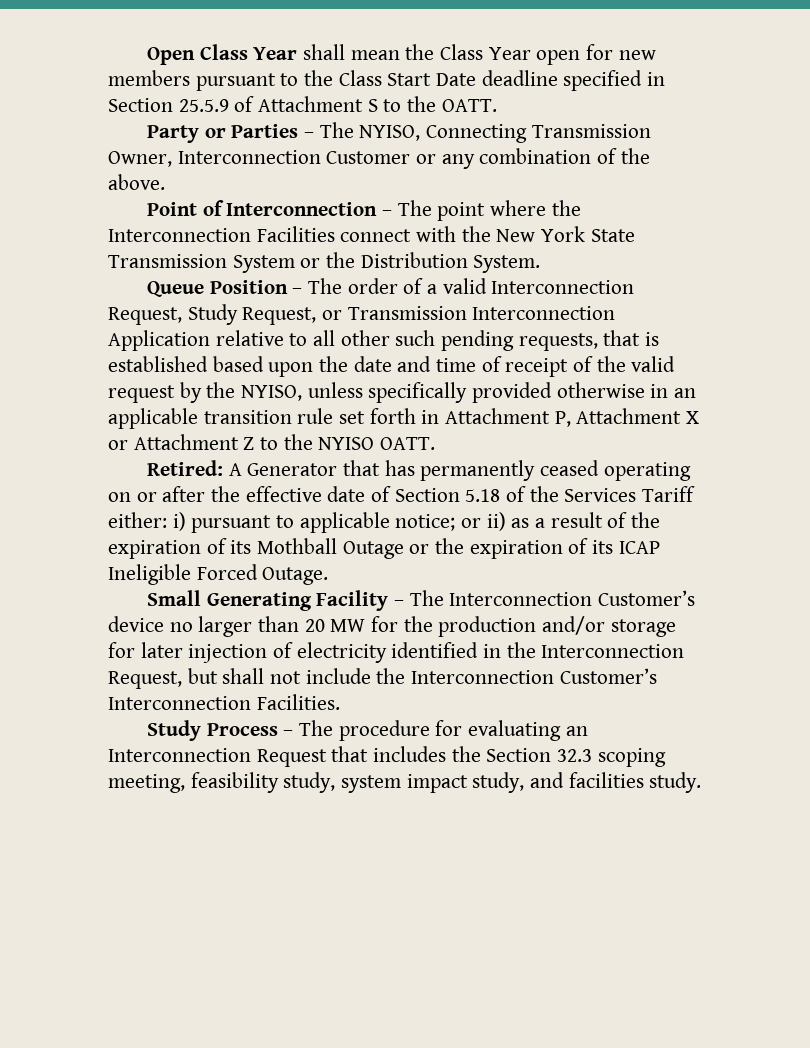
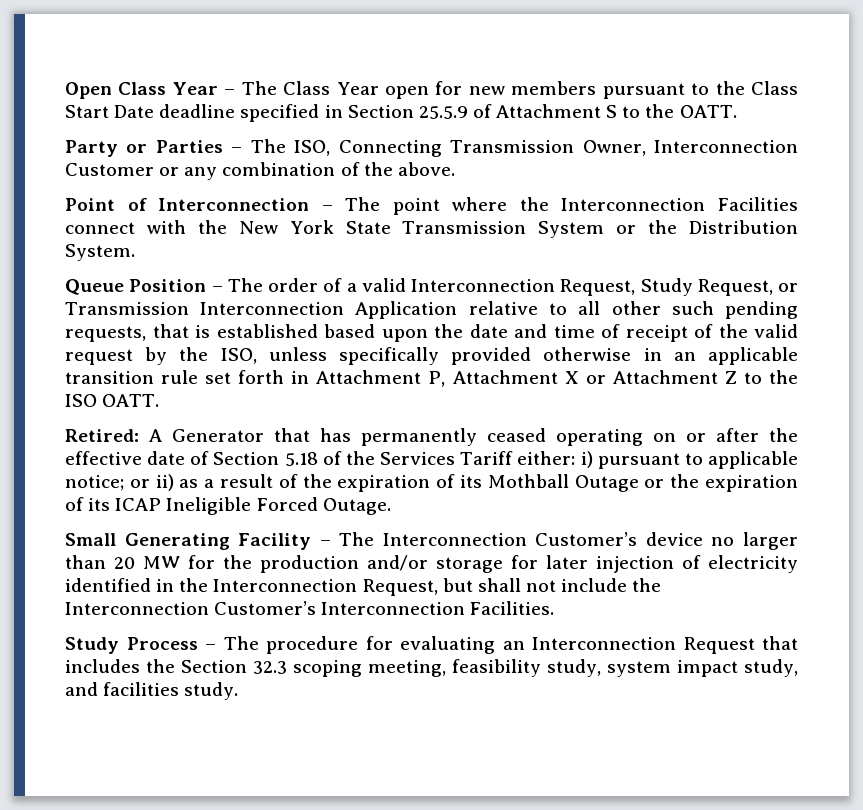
[303,44,435,60] shall mean the -> [224,81,277,95] – The
[359,125,421,141] NYISO, -> [294,140,331,156] ISO,
[241,385,303,401] NYISO, -> [220,348,257,364] ISO,
[318,437,375,450] NYISO -> [65,394,97,407] ISO

